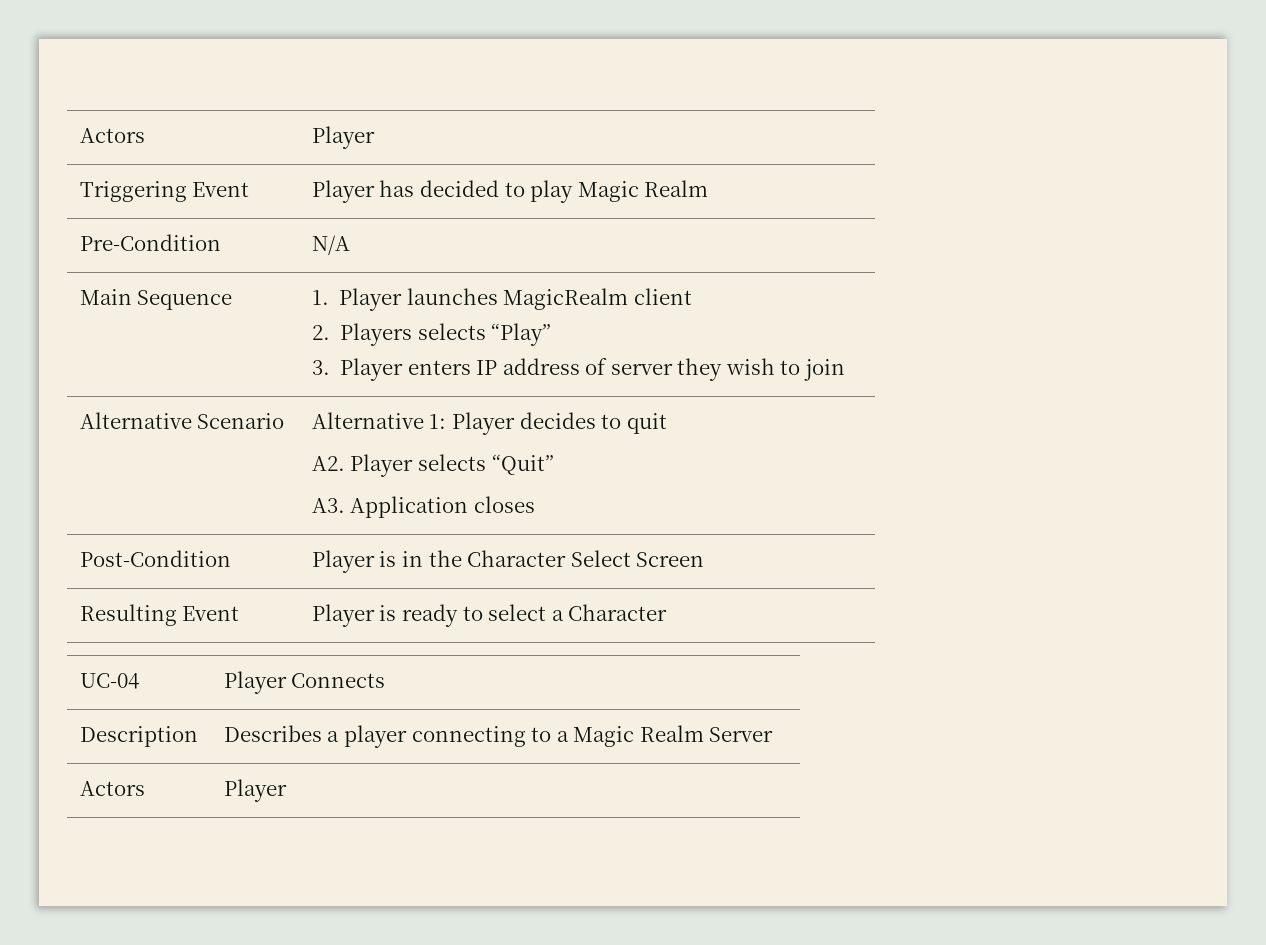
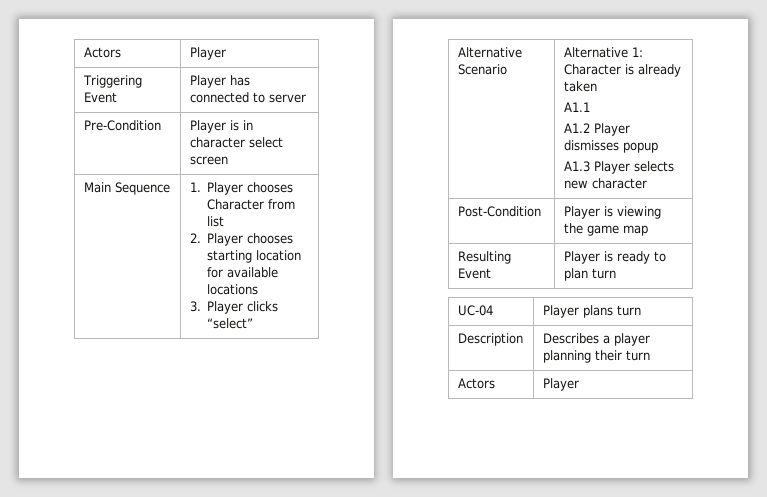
[419,180,709,203] [79,234,221,251] [311,235,350,255] [79,289,233,310] [311,288,692,311] [311,323,552,346] [311,358,845,381] [79,412,285,429] [311,412,667,435] [311,454,554,477] [311,496,535,518] [79,550,231,567] [311,550,705,573] decided to play Magic Realm // Pre-Condition | N/A // Main Sequence | 1. Player launches MagicRealm client // 2. Players selects “Play” // 3. Player enters IP address of server they wish to join // Alternative Scenario | Alternative 1: Player decides to quit // A2. Player selects “Quit” // A3. Application closes // Post-Condition | Player is in the Character Select Screen -> [189,92,306,103] [83,120,161,131] [189,120,253,133] [189,137,283,148] [189,156,228,165] [83,182,170,195] [189,182,294,195] [207,199,296,210] [207,216,225,227] [189,233,294,246] [207,250,302,263] [207,267,279,278] [207,284,259,295] [189,301,279,314] [207,318,254,329] [457,47,522,58] [457,64,507,75] [563,47,643,58] [563,64,681,77] [563,81,597,92] [563,102,590,112] [563,123,630,136] [563,140,658,153] [563,161,674,174] [563,178,647,189] [457,206,541,217] [563,206,661,219] [563,223,648,236] connected to server // Pre-Condition | Player is in character select screen // Main Sequence | 1. Player chooses Character from list // 2. Player chooses starting location for available locations // 3. Player clicks “select” // Alternative Scenario | Alternative 1: Character is already taken // A1.1 // A1.2 Player dismisses popup // A1.3 Player selects new character // Post-Condition | Player is viewing the game map
[488,604,668,621] select a Character -> [563,268,616,281] plan turn
[291,673,386,688] Connects -> [582,305,641,318] plans turn
[411,725,774,747] connecting to a Magic Realm Server -> [542,350,650,363] planning their turn

